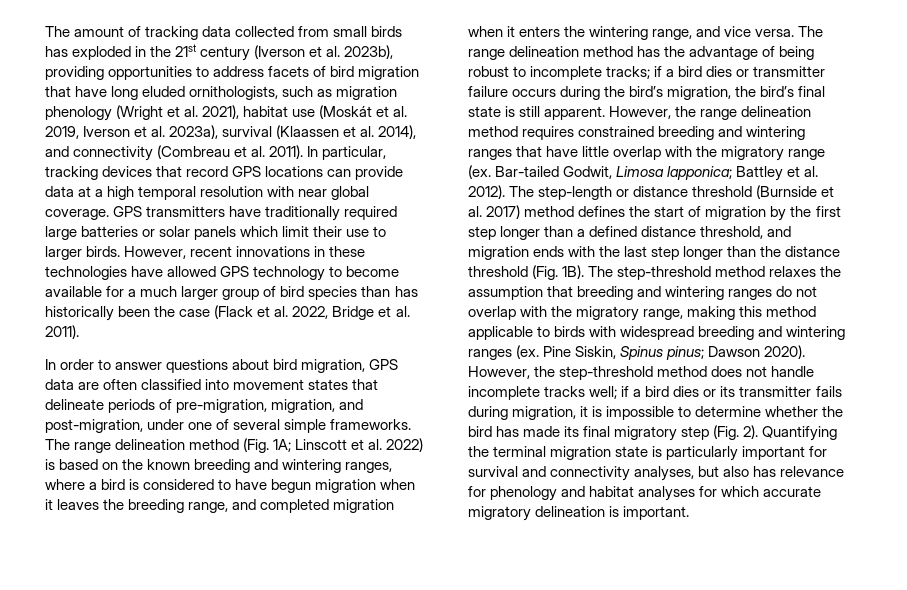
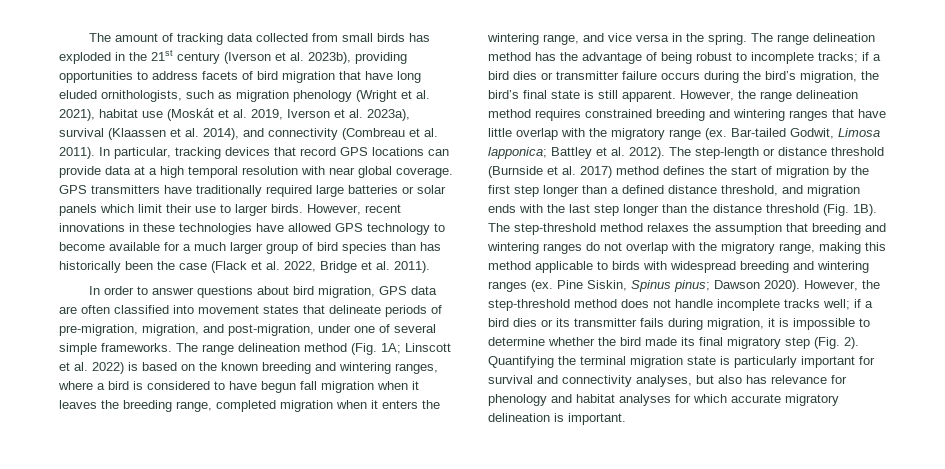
(312, 486) none -> [300,381,317,390] fall
[232,499,257,510] and -> (212, 406) none
[755,29,795,37] versa. -> [636,33,747,45] versa in the spring.
[496,426,520,437] has -> (641, 341) none

